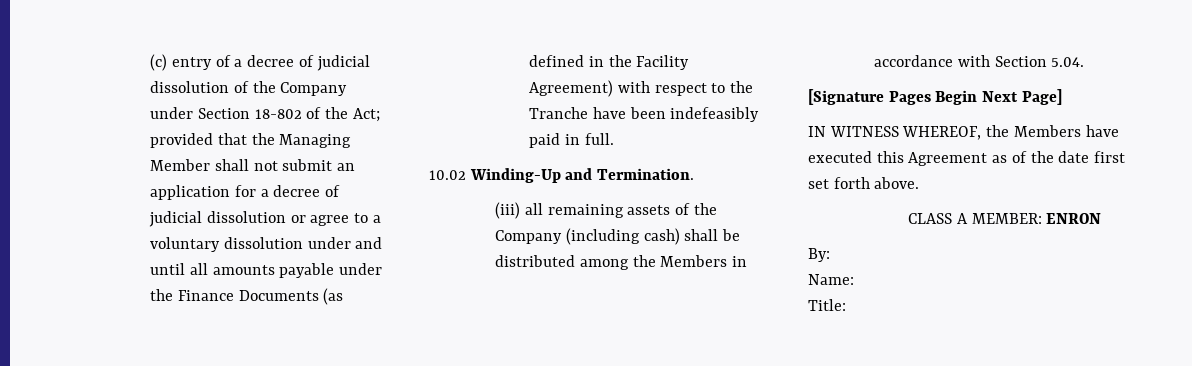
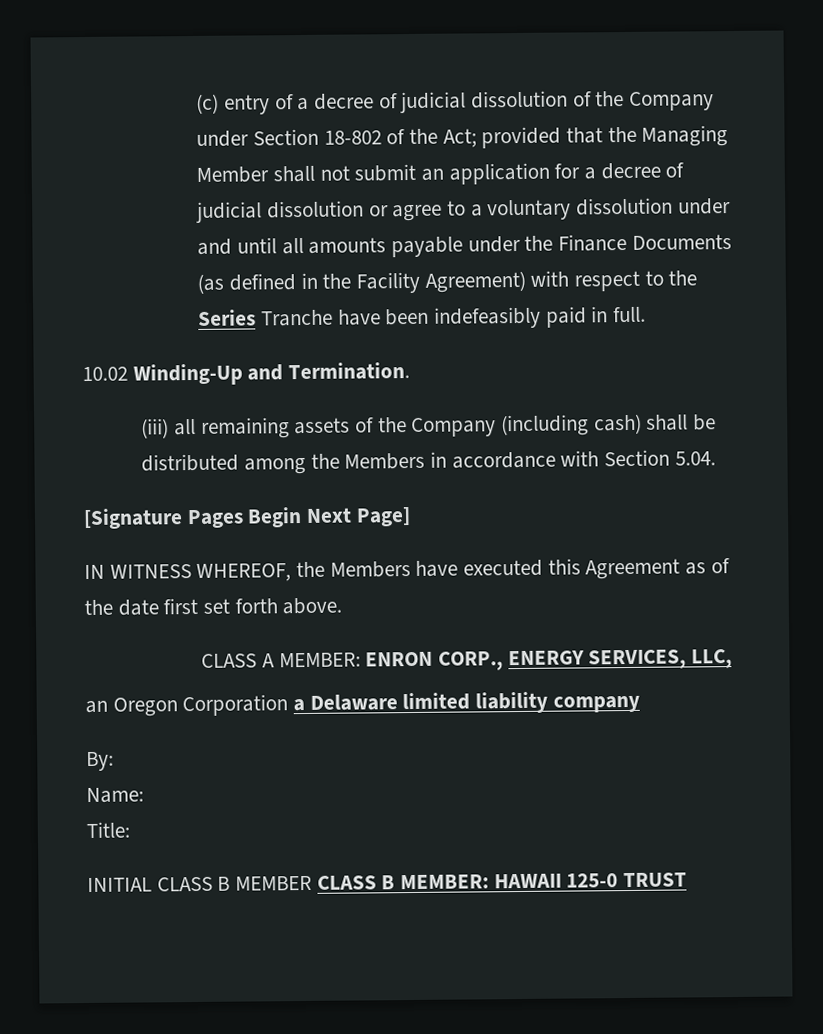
(754, 87) none -> [198,309,257,326] Series
[808,248,830,262] [808,274,854,285] [808,299,846,311] // By: // Name: // Title: -> [437,649,732,671] [85,691,640,717] [86,751,114,772] [86,787,144,804] [86,821,130,839] [87,872,688,893] CORP., ENERGY SERVICES, LLC, // an Oregon Corporation a Delaware limited liability company // By: // Name: // Title: // INITIAL CLASS B MEMBER CLASS B MEMBER: HAWAII 125-0 TRUST

